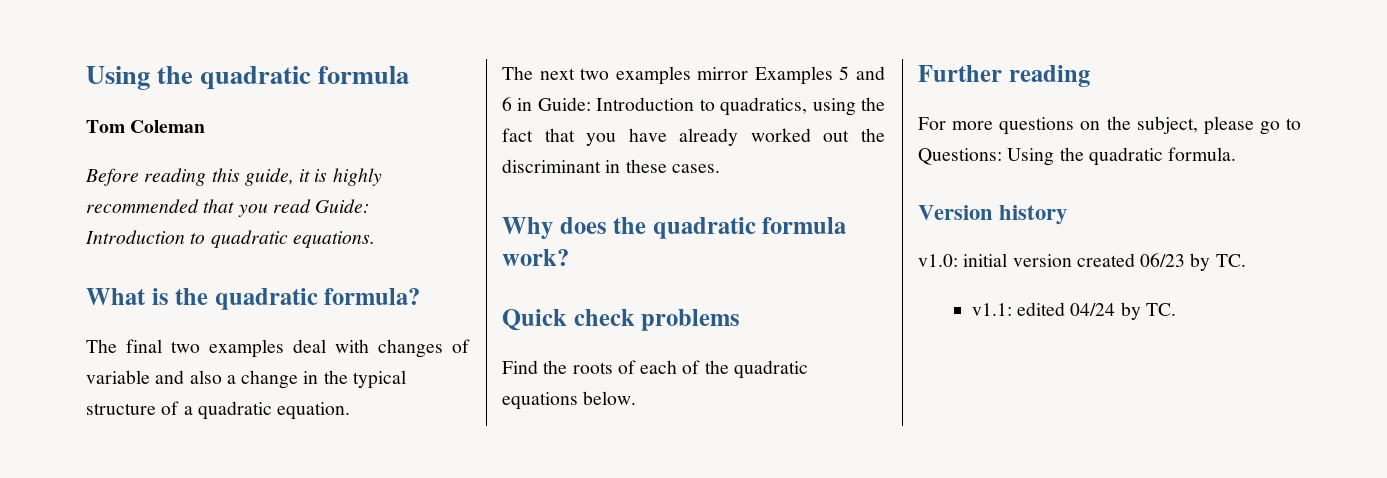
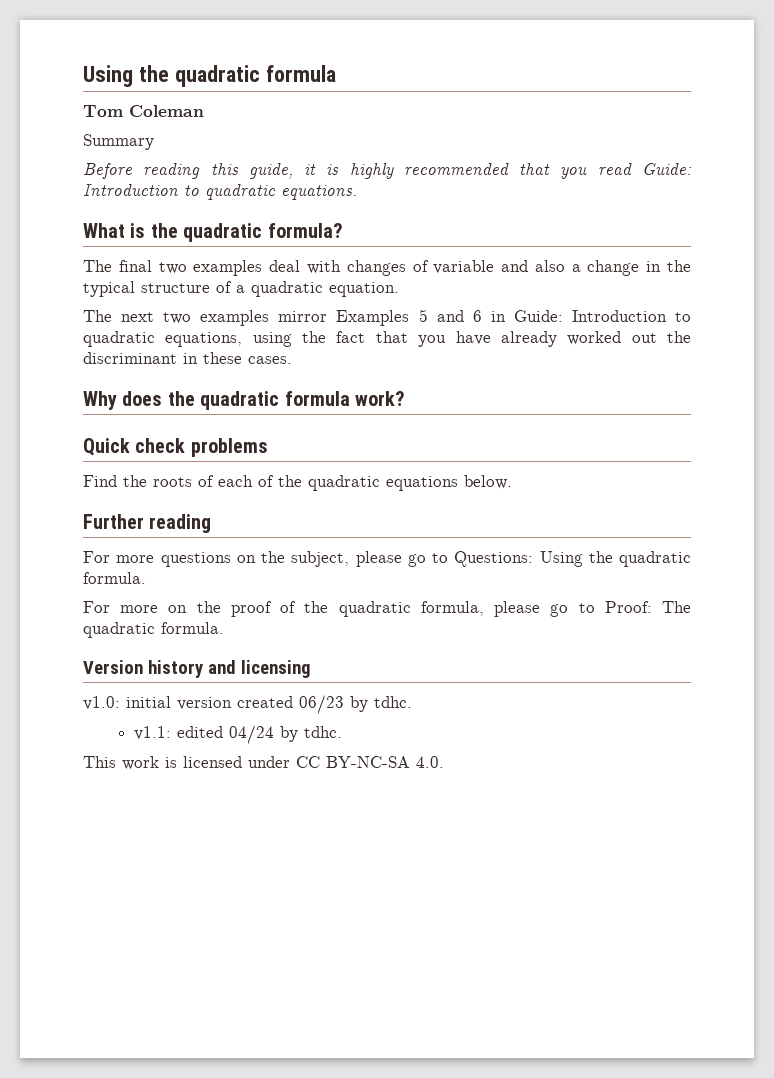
(206, 126) none -> [83,134,154,150] // Summary
[720,97,808,116] quadratics, -> [83,331,243,347] quadratic equations,
(1237, 154) none -> [83,601,691,617] [83,622,224,638] // For more on the proof of the quadratic formula, please go to Proof: The quadratic formula.
(1068, 215) none -> [207,660,311,678] and licensing
[1215,254,1246,267] TC. -> [374,696,412,708] tdhc.
[1145,303,1176,316] TC. -> [303,726,342,738] [83,756,444,770] tdhc. // This work is licensed under CC BY-NC-SA 4.0.

